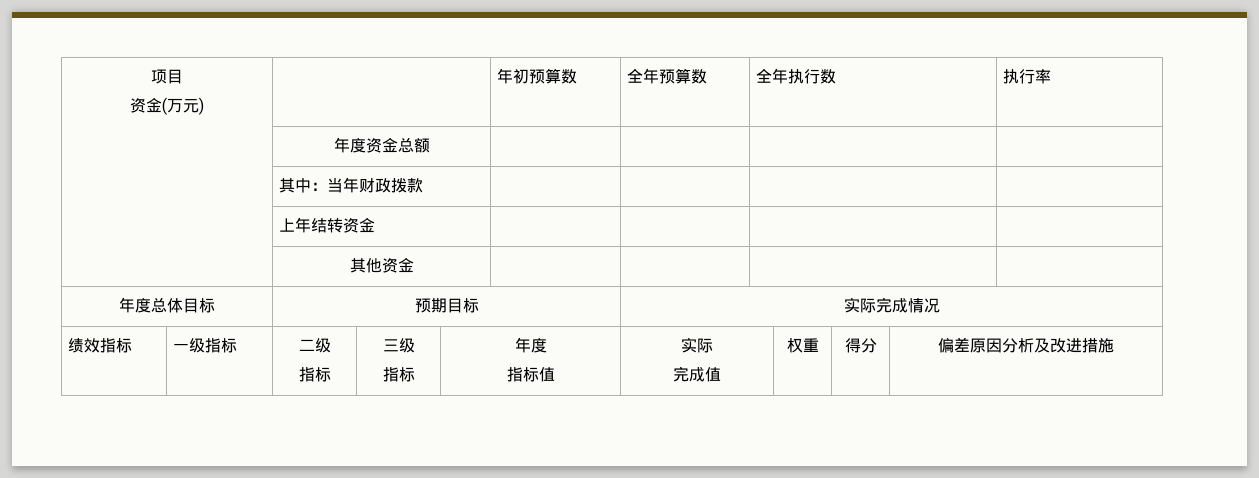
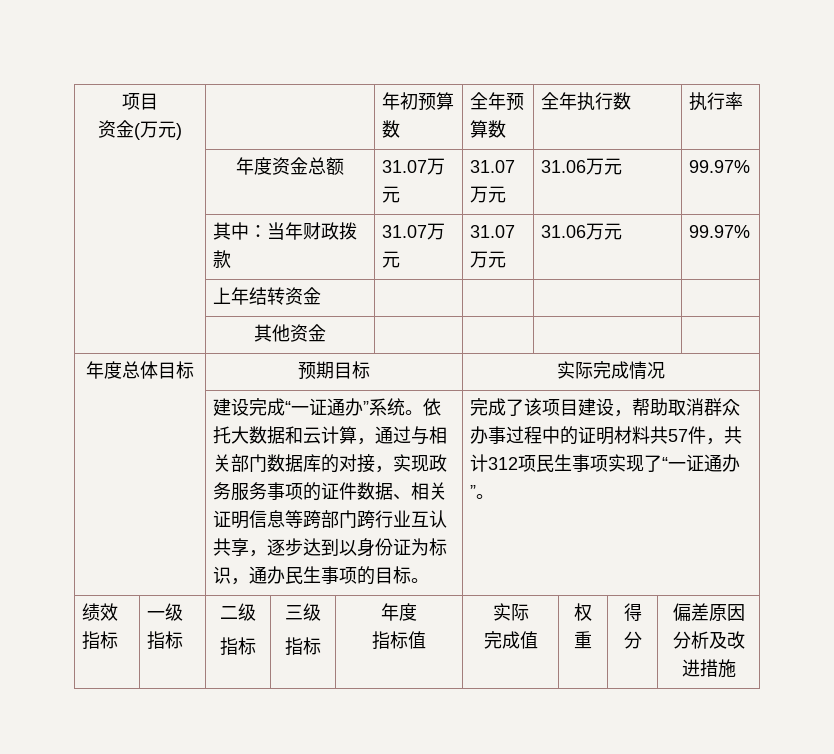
(430, 145) | | | -> [381,158,445,175] [381,186,400,203] [469,160,515,173] [469,186,506,203] [540,158,622,175] [688,160,750,173] 31.07万元 | 31.07万元 | 31.06万元 | 99.97%
(423, 185) | | | -> [381,223,445,240] [381,251,400,268] [469,225,515,238] [469,251,506,268] [540,223,622,240] [688,225,750,238] 31.07万元 | 31.07万元 | 31.06万元 | 99.97%
(940, 305) none -> [212,398,441,416] [212,426,447,445] [212,454,447,473] [212,482,447,501] [212,510,447,529] [212,538,447,557] [212,566,429,585] [469,398,740,417] [469,426,742,445] [469,454,740,473] [469,485,494,499] // | 建设完成“一证通办”系统。依托大数据和云计算，通过与相关部门数据库的对接，实现政务服务事项的证件数据、相关证明信息等跨部门跨行业互认共享，逐步达到以身份证为标识，通办民生事项的目标。 | 完成了该项目建设，帮助取消群众办事过程中的证明材料共57件，共计312项民生事项实现了“一证通办”。

